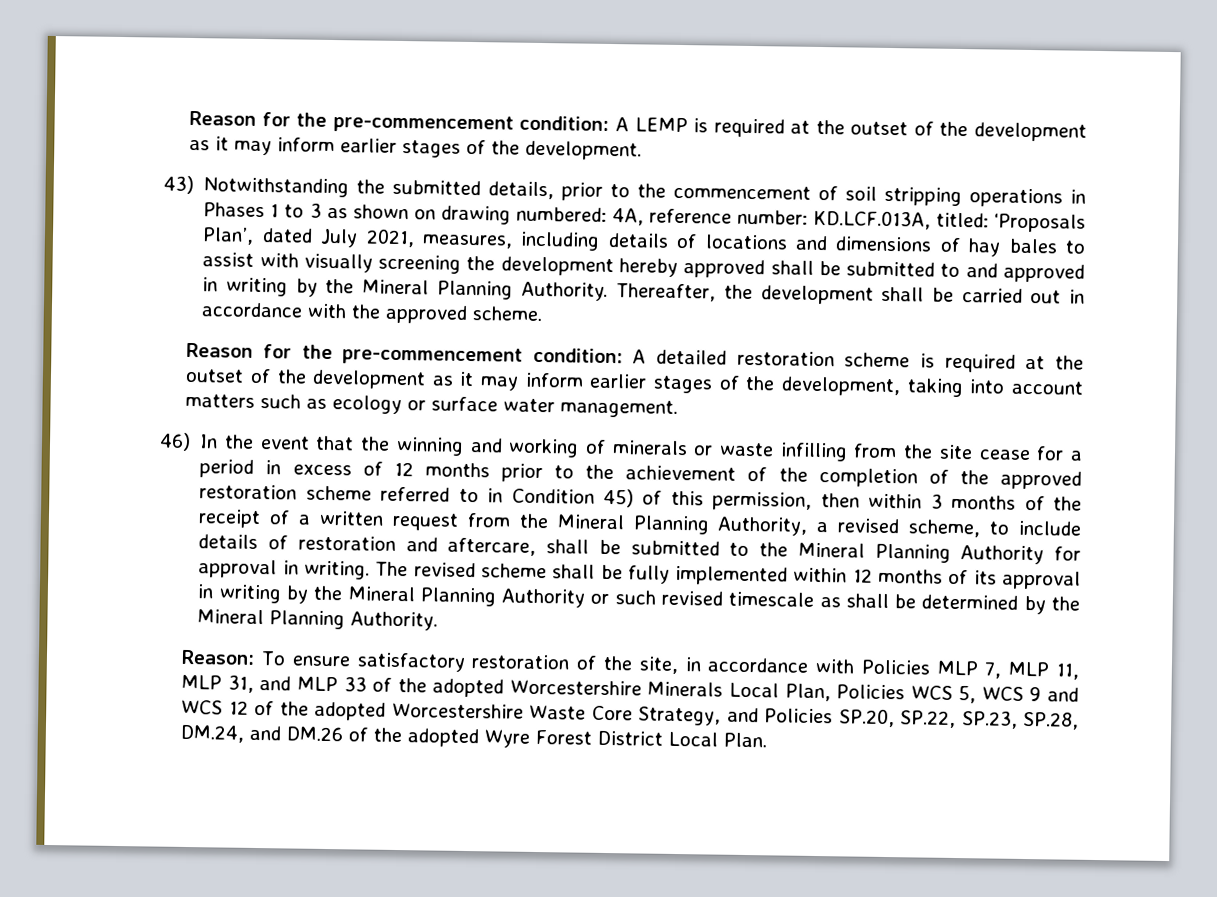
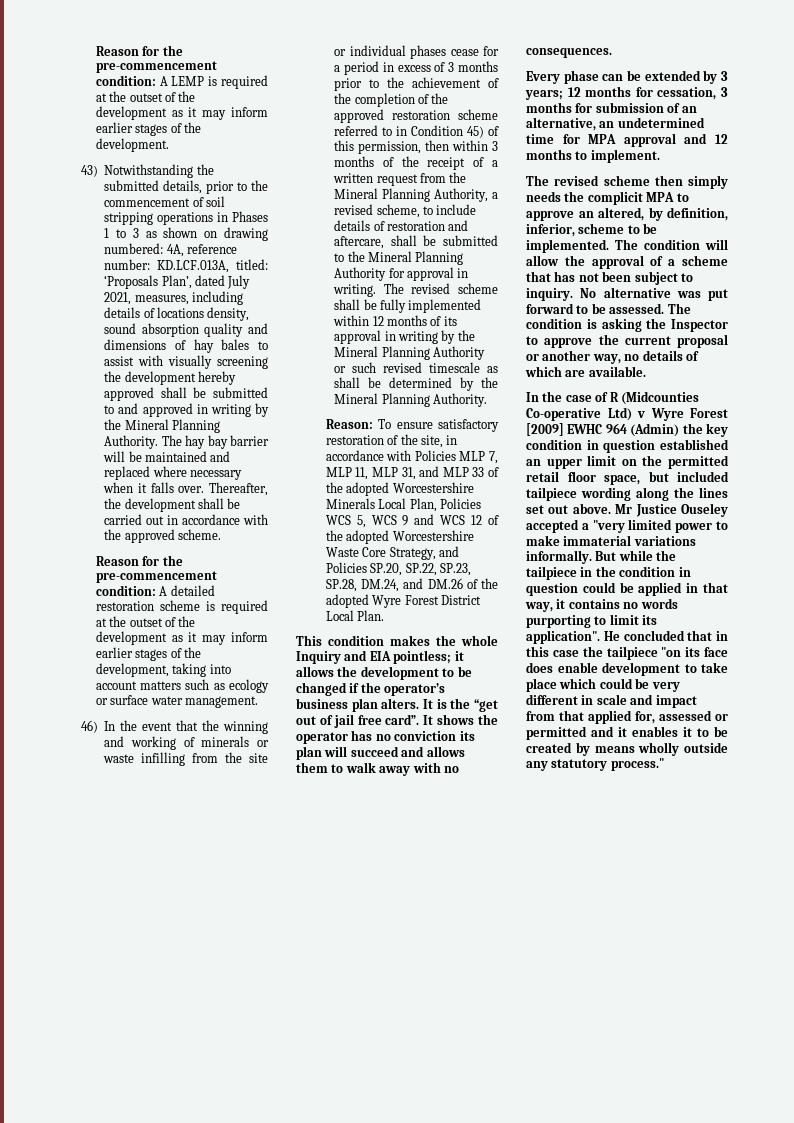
(788, 242) none -> [207,307,250,321] [104,323,244,337] density, sound absorption quality
(609, 291) none -> [161,435,269,449] [103,451,231,462] [104,466,242,480] [103,482,205,493] The hay bay barrier will be maintained and replaced where necessary when it falls over.
(973, 452) none -> [334,45,447,59] or individual phases
[393,461,414,477] 12 -> [448,62,455,72] 3
(768, 740) none -> [296,635,498,646] [296,650,464,664] [296,666,472,680] [296,682,446,696] [296,698,498,712] [296,714,498,728] [296,730,475,744] [296,746,465,760] [296,762,459,776] [526,47,612,58] [526,70,728,84] [525,86,728,100] [526,102,697,113] [526,117,705,131] [526,133,728,147] [526,149,660,163] [526,175,728,189] [526,191,689,205] [526,207,728,221] [526,223,658,237] [526,239,728,253] [526,255,728,269] [526,271,693,285] [526,287,728,301] [526,303,691,314] [526,318,728,332] [526,334,728,348] [526,350,699,364] [525,366,646,377] [526,391,699,405] [526,407,728,421] [526,423,728,437] [526,439,729,453] [526,455,729,469] [526,471,729,485] [526,487,728,501] [526,503,728,517] [526,519,728,533] [526,535,696,546] [526,550,677,564] [526,566,691,580] [526,582,728,596] [525,598,678,612] [526,614,658,628] [526,630,728,644] [526,646,728,660] [526,662,728,676] [526,678,680,692] [526,694,697,708] [526,710,728,724] [526,726,728,740] [526,742,728,756] [526,758,664,771] // This condition makes the whole Inquiry and EIA pointless; it allows the development to be changed if the operator’s business plan alters. It is the “get out of jail free card”. It shows the operator has no conviction its plan will succeed and allows them to walk away with no consequences. // Every phase can be extended by 3 years; 12 months for cessation, 3 months for submission of an alternative, an undetermined time for MPA approval and 12 months to implement. // The revised scheme then simply needs the complicit MPA to approve an altered, by definition, inferior, scheme to be implemented. The condition will allow the approval of a scheme that has not been subject to inquiry. No alternative was put forward to be assessed. The condition is asking the Inspector to approve the current proposal or another way, no details of which are available. // In the case of R (Midcounties Co-operative Ltd) v Wyre Forest [2009] EWHC 964 (Admin) the key condition in question established an upper limit on the permitted retail floor space, but included tailpiece wording along the lines set out above. Mr Justice Ouseley accepted a "very limited power to make immaterial variations informally. But while the tailpiece in the condition in question could be applied in that way, it contains no words purporting to limit its application". He concluded that in this case the tailpiece "on its face does enable development to take place which could be very different in scale and impact from that applied for, assessed or permitted and it enables it to be created by means wholly outside any statutory process."

